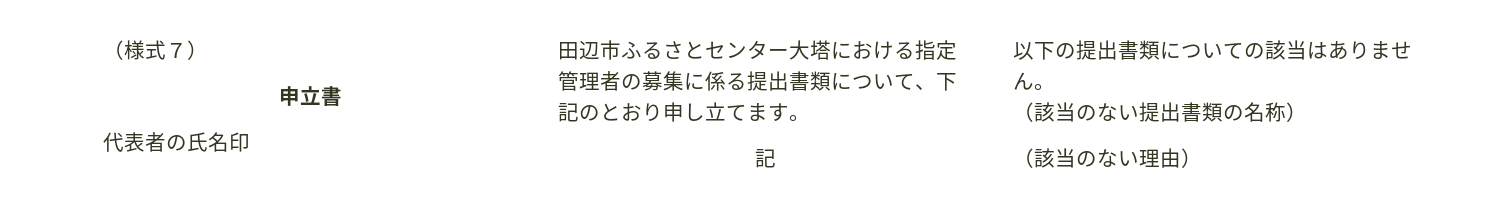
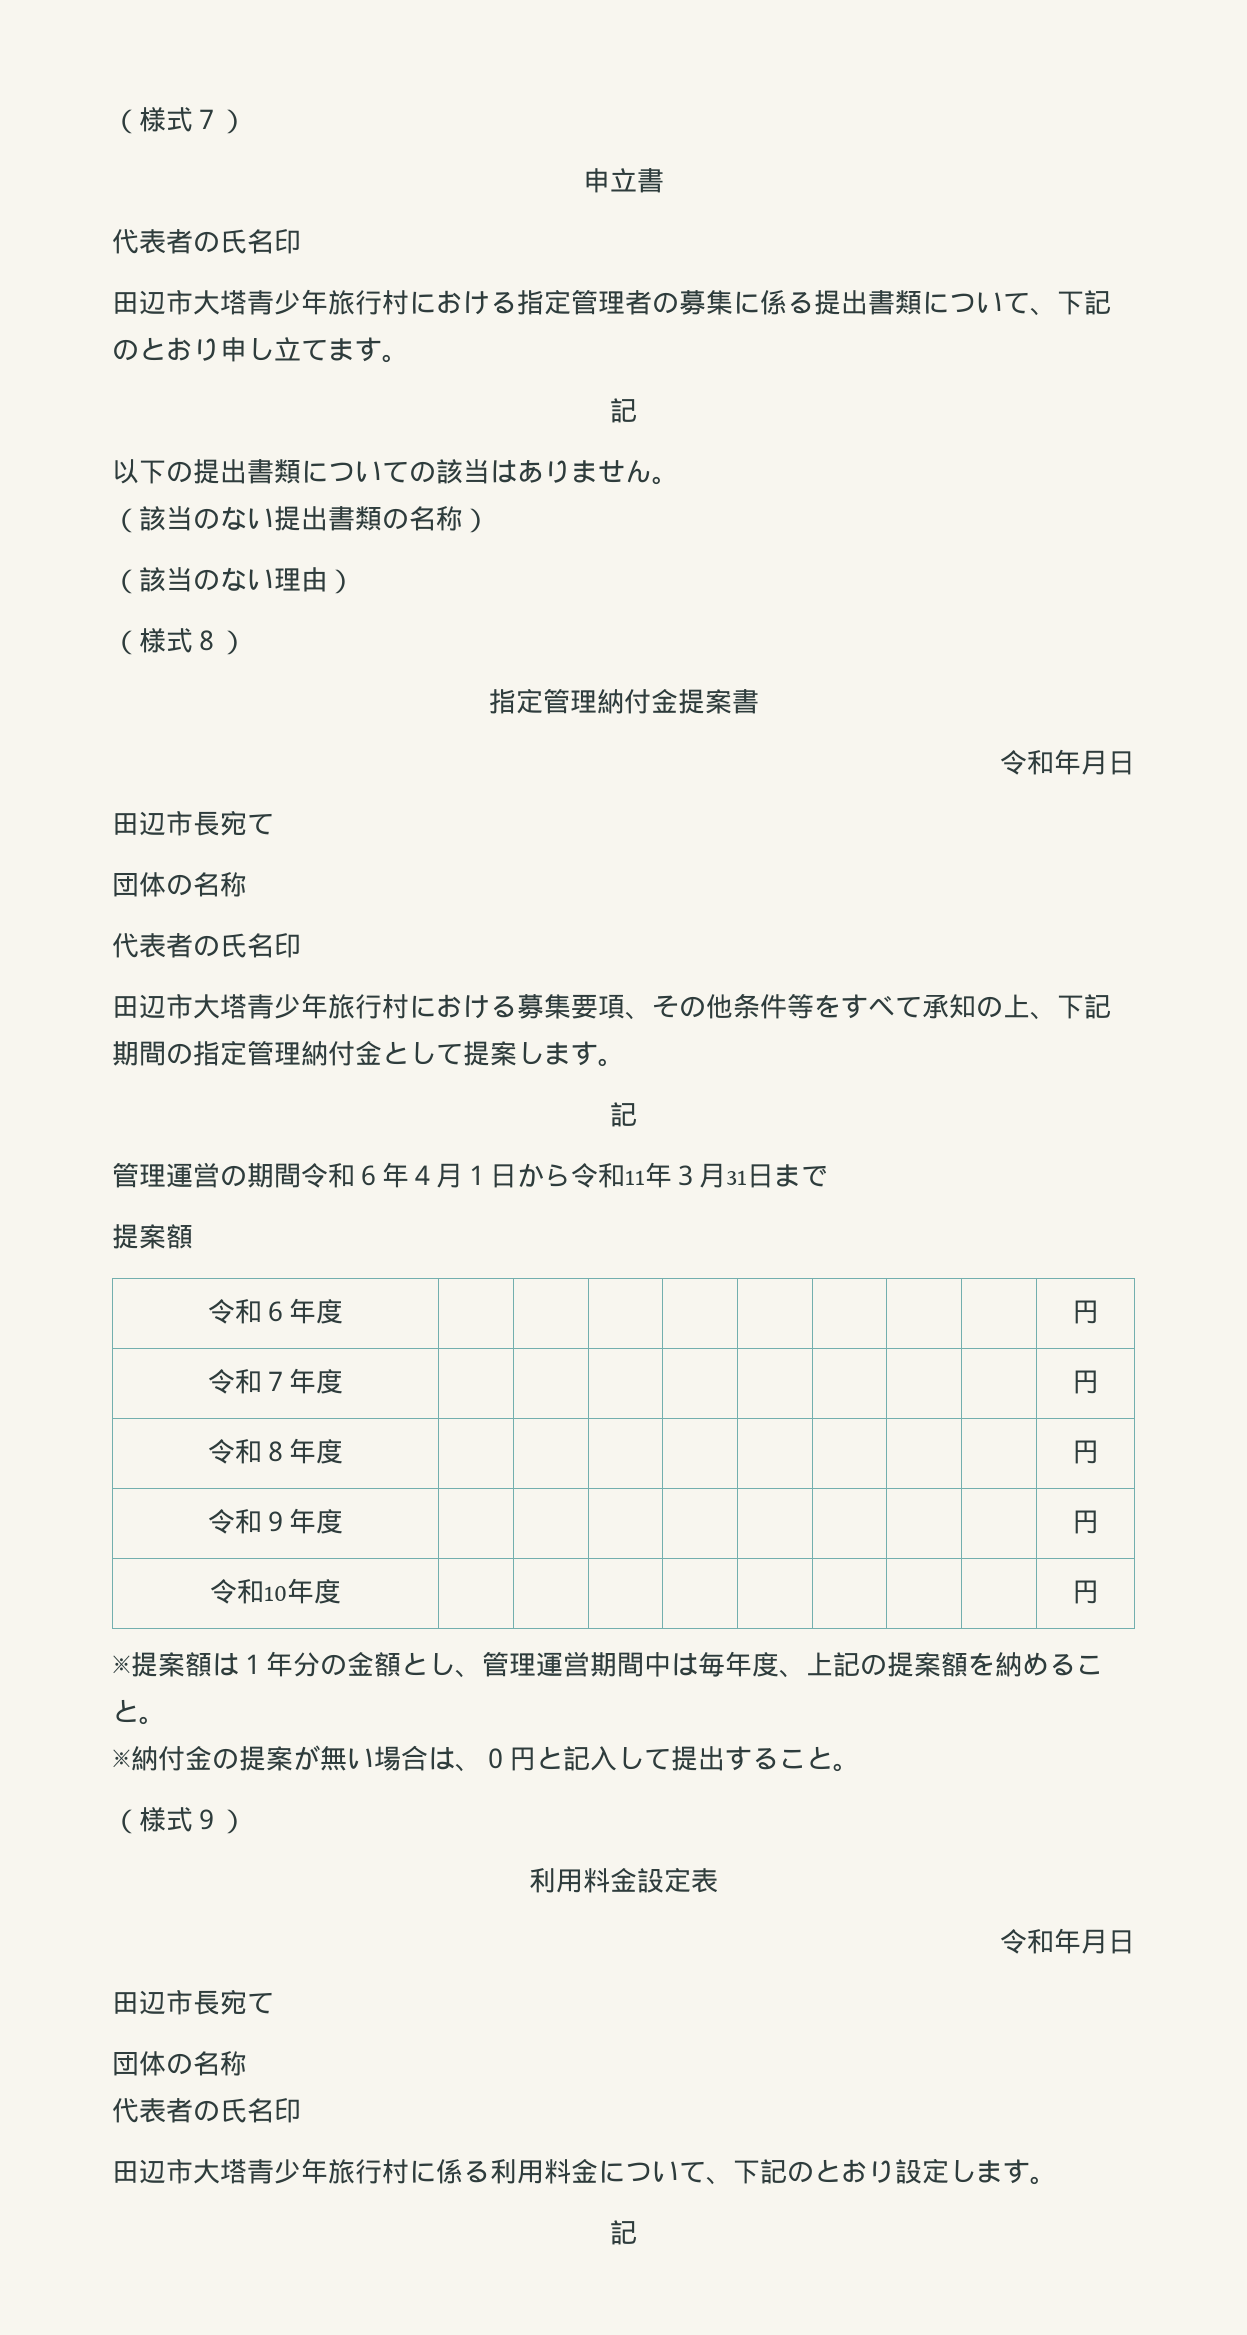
[621,40,831,60] ふるさとセンター大塔 -> [193,289,409,315] 大塔青少年旅行村
(1202, 158) none -> [112,628,247,655] [488,688,759,714] [1000,749,1135,775] [112,810,274,836] [112,872,247,897] [112,933,301,958] [112,993,1111,1020] [112,1040,625,1067] [610,1102,637,1127] [112,1162,828,1188] [112,1224,193,1249] [208,1298,343,1324] [1072,1300,1099,1324] [208,1368,343,1394] [1072,1370,1099,1394] [208,1438,343,1464] [1072,1440,1099,1464] [208,1508,343,1534] [1072,1510,1099,1534] [210,1578,341,1604] [1072,1580,1099,1604] [112,1651,1103,1678] [112,1699,166,1725] [112,1745,860,1772] [112,1807,247,1834] [529,1867,718,1893] [1000,1928,1135,1954] [112,1989,274,2015] [112,2051,247,2076] [112,2098,301,2123] [112,2158,1057,2185] [610,2220,637,2245] // （様式８） // 指定管理納付金提案書 // 令和年月日 // 田辺市長宛て // 団体の名称 // 代表者の氏名印 // 田辺市大塔青少年旅行村における募集要項、その他条件等をすべて承知の上、下記期間の指定管理納付金として提案します。 // 記 // 管理運営の期間令和６年４月１日から令和11年３月31日まで // 提案額 // 令和６年度 | | | | | | | | | 円 // 令和７年度 | | | | | | | | | 円 // 令和８年度 | | | | | | | | | 円 // 令和９年度 | | | | | | | | | 円 // 令和10年度 | | | | | | | | | 円 // ※提案額は１年分の金額とし、管理運営期間中は毎年度、上記の提案額を納めること。 // ※納付金の提案が無い場合は、０円と記入して提出すること。 // （様式９） // 利用料金設定表 // 令和年月日 // 田辺市長宛て // 団体の名称 // 代表者の氏名印 // 田辺市大塔青少年旅行村に係る利用料金について、下記のとおり設定します。 // 記

